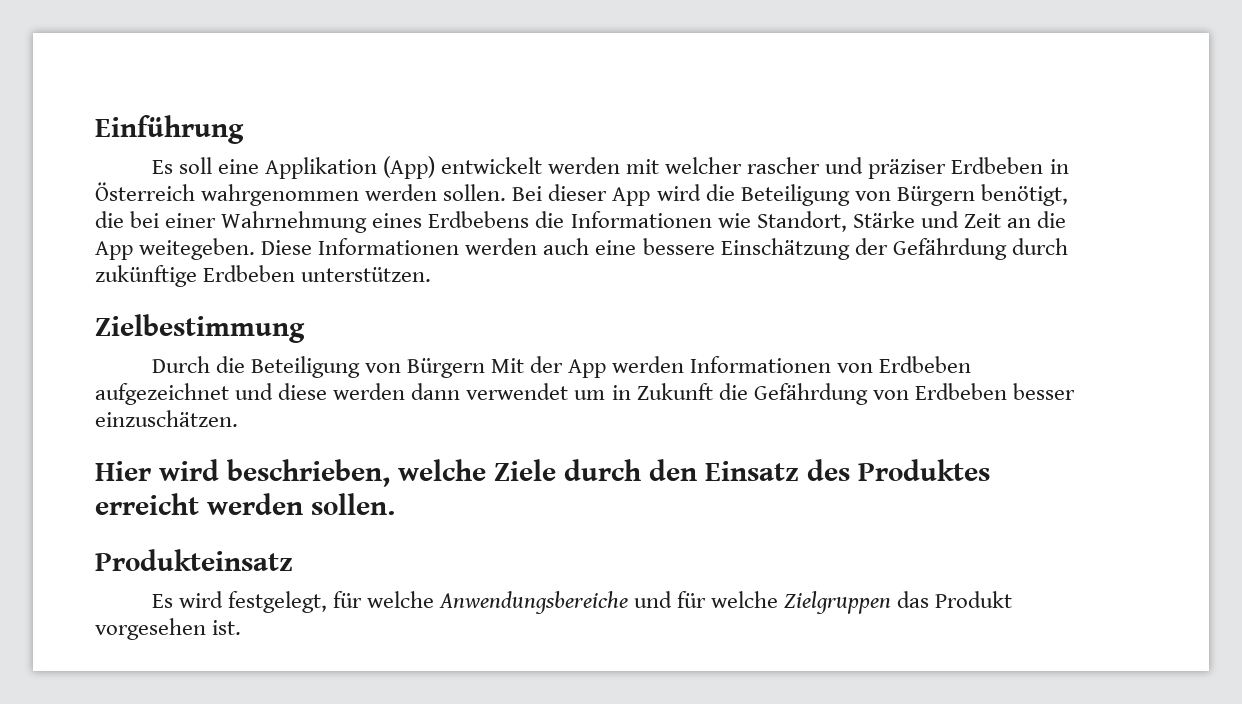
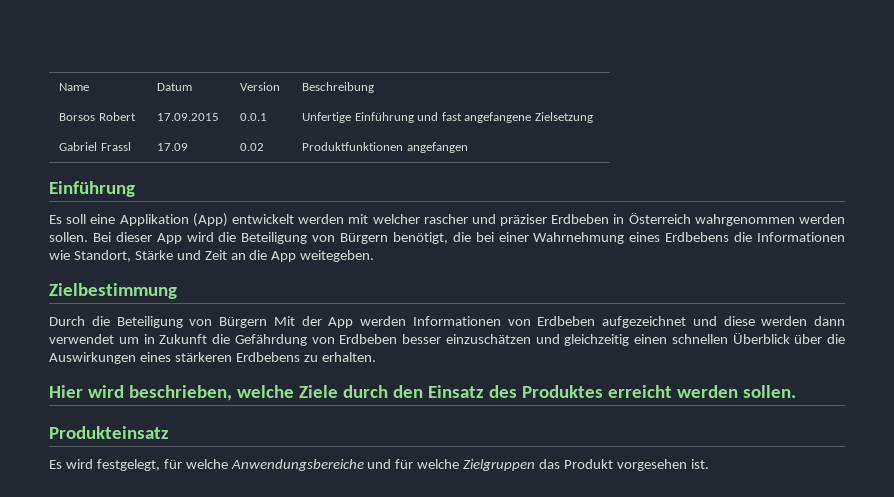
(95, 129) none -> [59,83,90,91] [157,83,193,91] [240,82,281,91] [302,82,375,93] [59,112,136,121] [157,113,220,121] [240,113,268,121] [302,112,593,123] [59,142,131,151] [157,143,189,151] [240,143,265,151] [302,142,468,153] Name | Datum | Version | Beschreibung // Borsos Robert | 17.09.2015 | 0.0.1 | Unfertige Einführung und fast angefangene Zielsetzung // Gabriel Frassl | 17.09 | 0.02 | Produktfunktionen angefangen //
[261,238,1068,260] [95,265,432,287] Diese Informationen werden auch eine bessere Einschätzung der Gefährdung durch zukünftige Erdbeben unterstützen. -> (375, 256) none
[95,410,238,427] einzuschätzen. -> [445,333,845,346] [49,352,376,364] einzuschätzen und gleichzeitig einen schnellen Überblick über die Auswirkungen eines stärkeren Erdbebens zu erhalten.

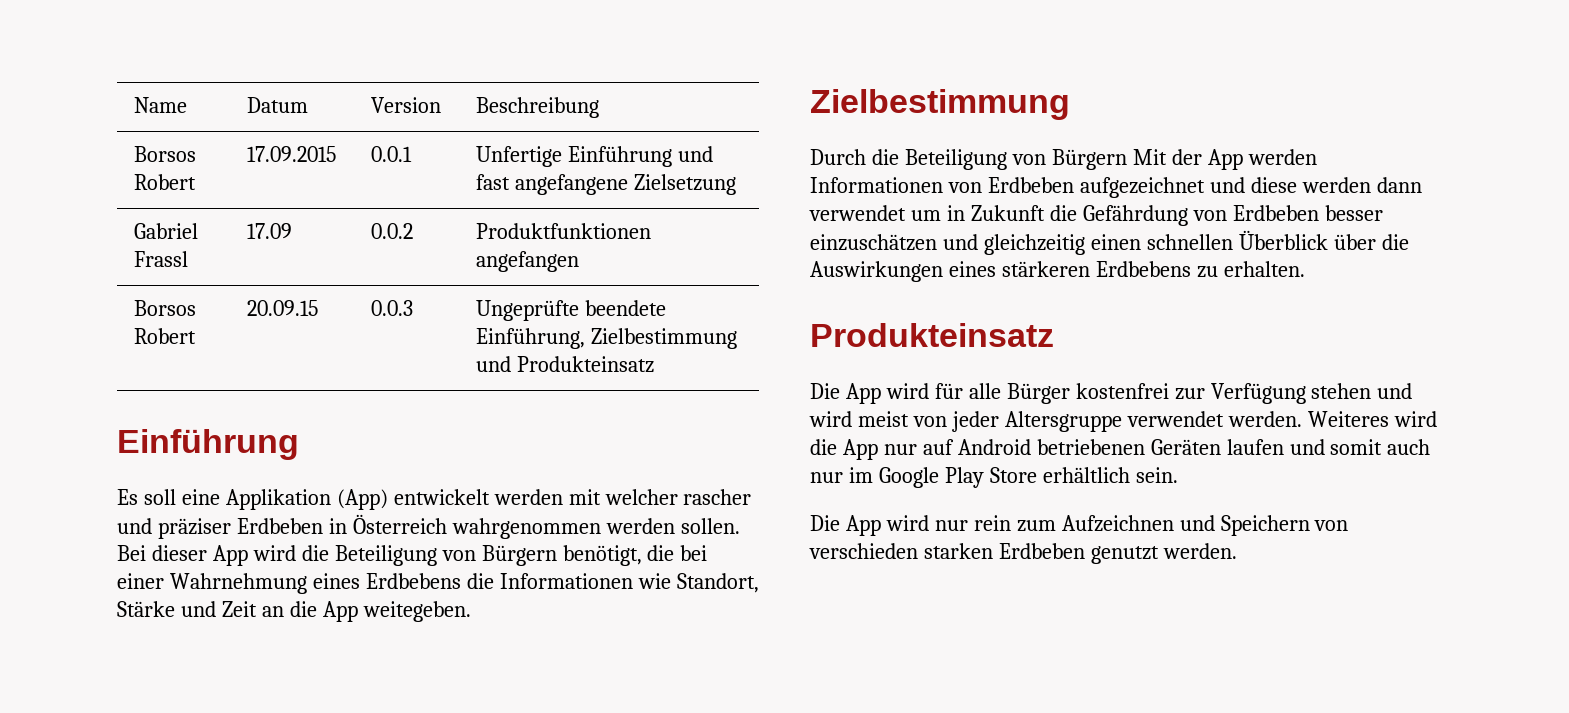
[240,143,265,151] 0.02 -> [371,223,414,239] 0.0.2
(468, 147) none -> [134,300,197,316] [134,328,197,344] [247,300,319,316] [371,300,414,316] [476,300,667,321] [476,328,738,349] [476,356,655,373] // Borsos Robert | 20.09.15 | 0.0.3 | Ungeprüfte beendete Einführung, Zielbestimmung und Produkteinsatz
[49,385,796,401] [49,426,169,439] [49,459,709,471] Hier wird beschrieben, welche Ziele durch den Einsatz des Produktes erreicht werden sollen. // Produkteinsatz // Es wird festgelegt, für welche Anwendungsbereiche und für welche Zielgruppen das Produkt vorgesehen ist. -> [810,323,1054,347] [810,383,1413,404] [809,411,1437,432] [810,439,1431,460] [810,467,1178,488] [810,515,1349,536] [809,543,1237,564] Produkteinsatz // Die App wird für alle Bürger kostenfrei zur Verfügung stehen und wird meist von jeder Altersgruppe verwendet werden. Weiteres wird die App nur auf Android betriebenen Geräten laufen und somit auch nur im Google Play Store erhältlich sein. // Die App wird nur rein zum Aufzeichnen und Speichern von verschieden starken Erdbeben genutzt werden.

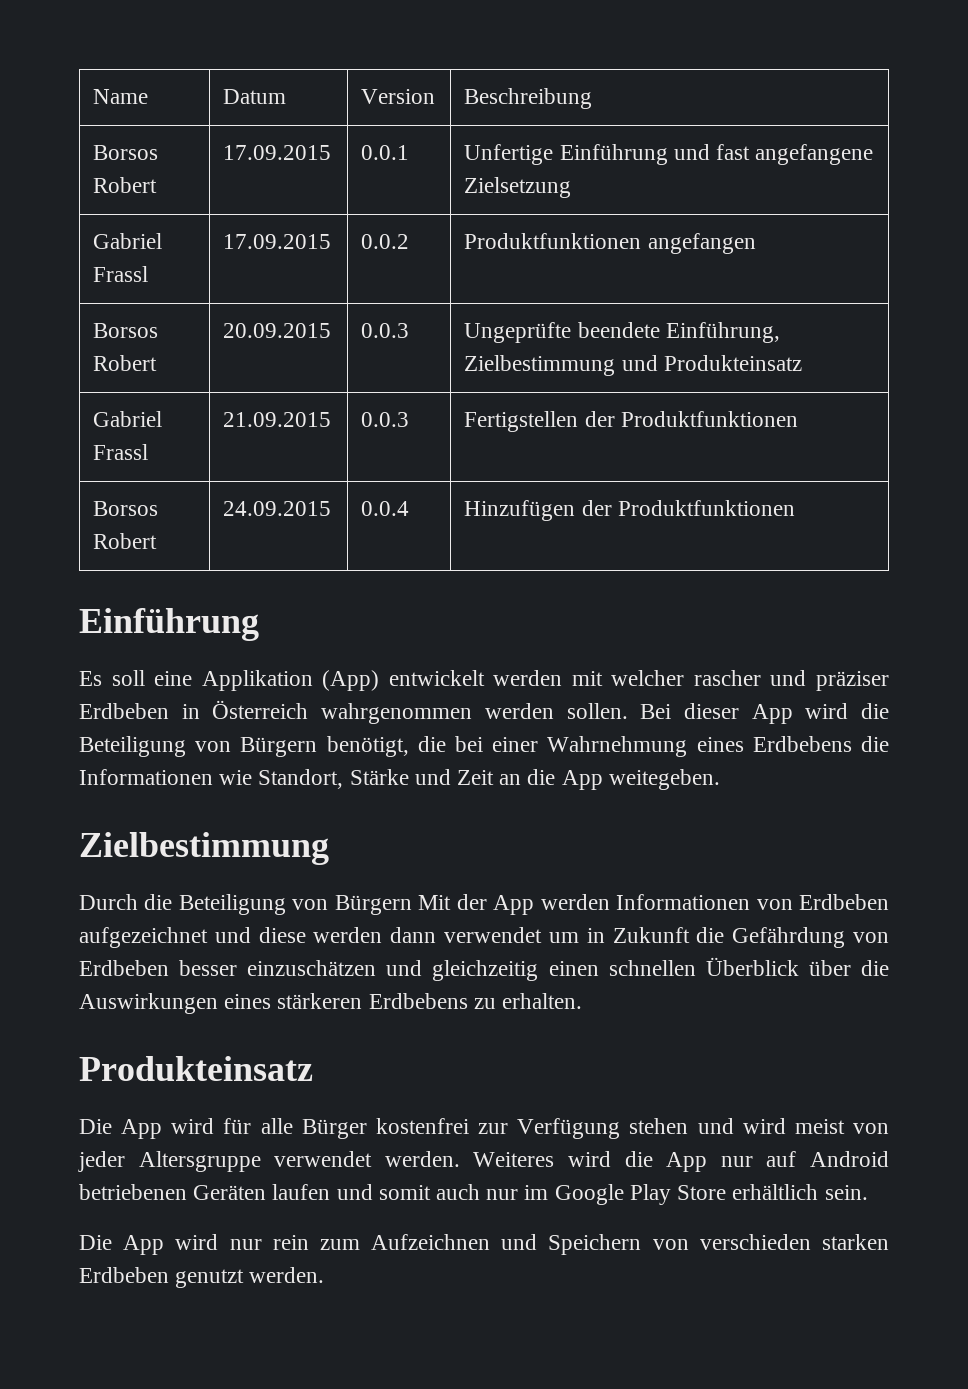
[247,223,293,239] 17.09 -> [223,234,332,249] 17.09.2015
[247,300,319,316] 20.09.15 -> [223,323,332,338] 20.09.2015
(655, 364) none -> [93,411,163,427] [93,444,149,460] [223,412,332,427] [361,412,410,427] [464,411,798,432] [93,501,159,516] [93,533,158,549] [223,501,332,516] [361,501,410,516] [464,500,795,521] // Gabriel Frassl | 21.09.2015 | 0.0.3 | Fertigstellen der Produktfunktionen // Borsos Robert | 24.09.2015 | 0.0.4 | Hinzufügen der Produktfunktionen

